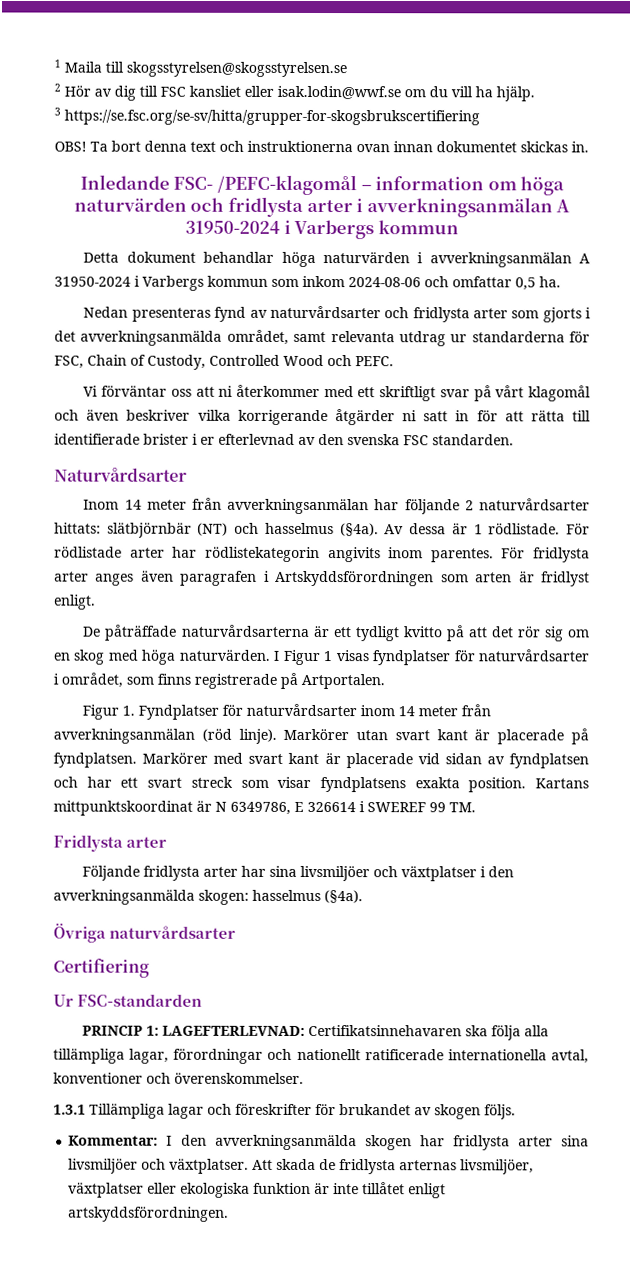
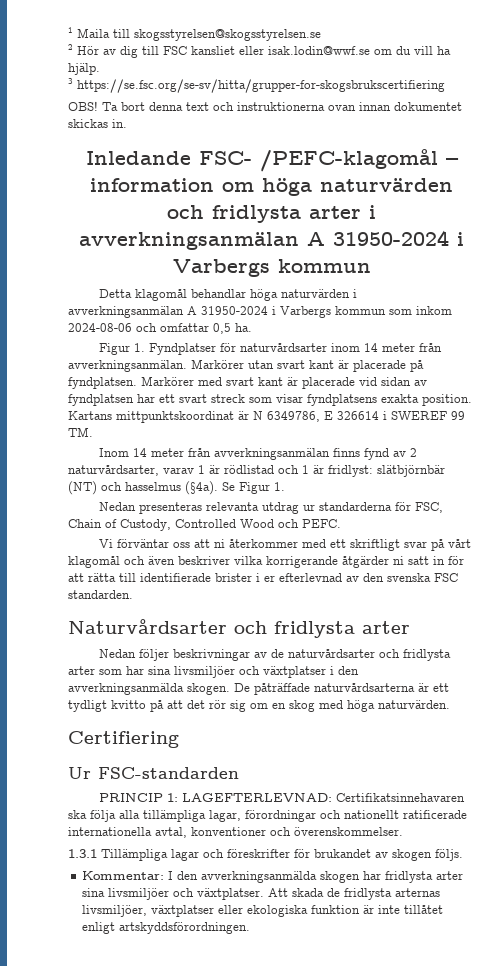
[126,251,196,263] dokument -> [134,289,187,301] klagomål
[83,305,592,323] [54,329,327,346] Nedan presenteras fynd av naturvårdsarter och fridlysta arter som gjorts i det avverkningsanmälda området, samt -> [98,343,442,355] [68,359,424,372] [68,376,427,389] [68,394,472,406] [68,411,465,423] [68,427,93,437] [98,448,417,460] [68,465,445,477] [68,481,285,495] [98,502,202,514] Figur 1. Fyndplatser för naturvårdsarter inom 14 meter från avverkningsanmälan. Markörer utan svart kant är placerade på fyndplatsen. Markörer med svart kant är placerade vid sidan av fyndplatsen har ett svart streck som visar fyndplatsens exakta position. Kartans mittpunktskoordinat är N 6349786, E 326614 i SWEREF 99 TM. // Inom 14 meter från avverkningsanmälan finns fynd av 2 naturvårdsarter, varav 1 är rödlistad och 1 är fridlyst: slätbjörnbär (NT) och hasselmus (§4a). Se Figur 1. // Nedan presenteras
[83,497,591,515] [54,522,591,538] [54,546,590,563] [54,570,590,587] [54,594,96,610] // Inom 14 meter från avverkningsanmälan har följande 2 naturvårdsarter hittats: slätbjörnbär (NT) och hasselmus (§4a). Av dessa är 1 rödlistade. För rödlistade arter har rödlistekategorin angivits inom parentes. För fridlysta arter anges även paragrafen i Artskyddsförordningen som arten är fridlyst enligt. // -> [234,621,410,638] [98,649,451,661] [68,666,359,678] [68,683,230,695] och fridlysta arter // Nedan följer beskrivningar av de naturvårdsarter och fridlysta arter som har sina livsmiljöer och växtplatser i den avverkningsanmälda skogen.
[273,649,589,666] [53,672,385,690] [82,703,492,720] [53,728,589,745] [53,752,590,769] [53,776,589,793] [53,800,476,816] [53,834,168,852] [82,865,515,882] [53,889,363,905] [53,923,237,943] I Figur 1 visas fyndplatser för naturvårdsarter i området, som finns registrerade på Artportalen. // Figur 1. Fyndplatser för naturvårdsarter inom 14 meter från avverkningsanmälan (röd linje). Markörer utan svart kant är placerade på fyndplatsen. Markörer med svart kant är placerade vid sidan av fyndplatsen och har ett svart streck som visar fyndplatsens exakta position. Kartans mittpunktskoordinat är N 6349786, E 326614 i SWEREF 99 TM. // Fridlysta arter // Följande fridlysta arter har sina livsmiljöer och växtplatser i den avverkningsanmälda skogen: hasselmus (§4a). // Övriga naturvårdsarter -> (450, 704) none

